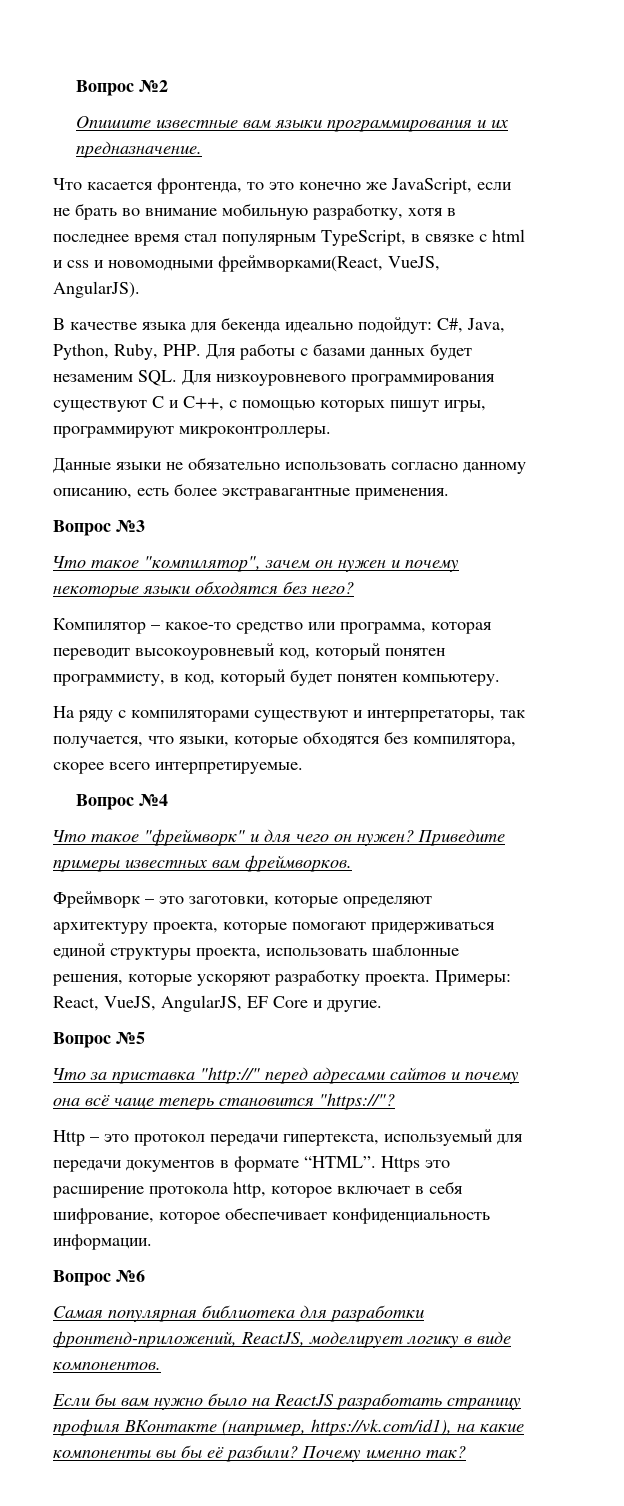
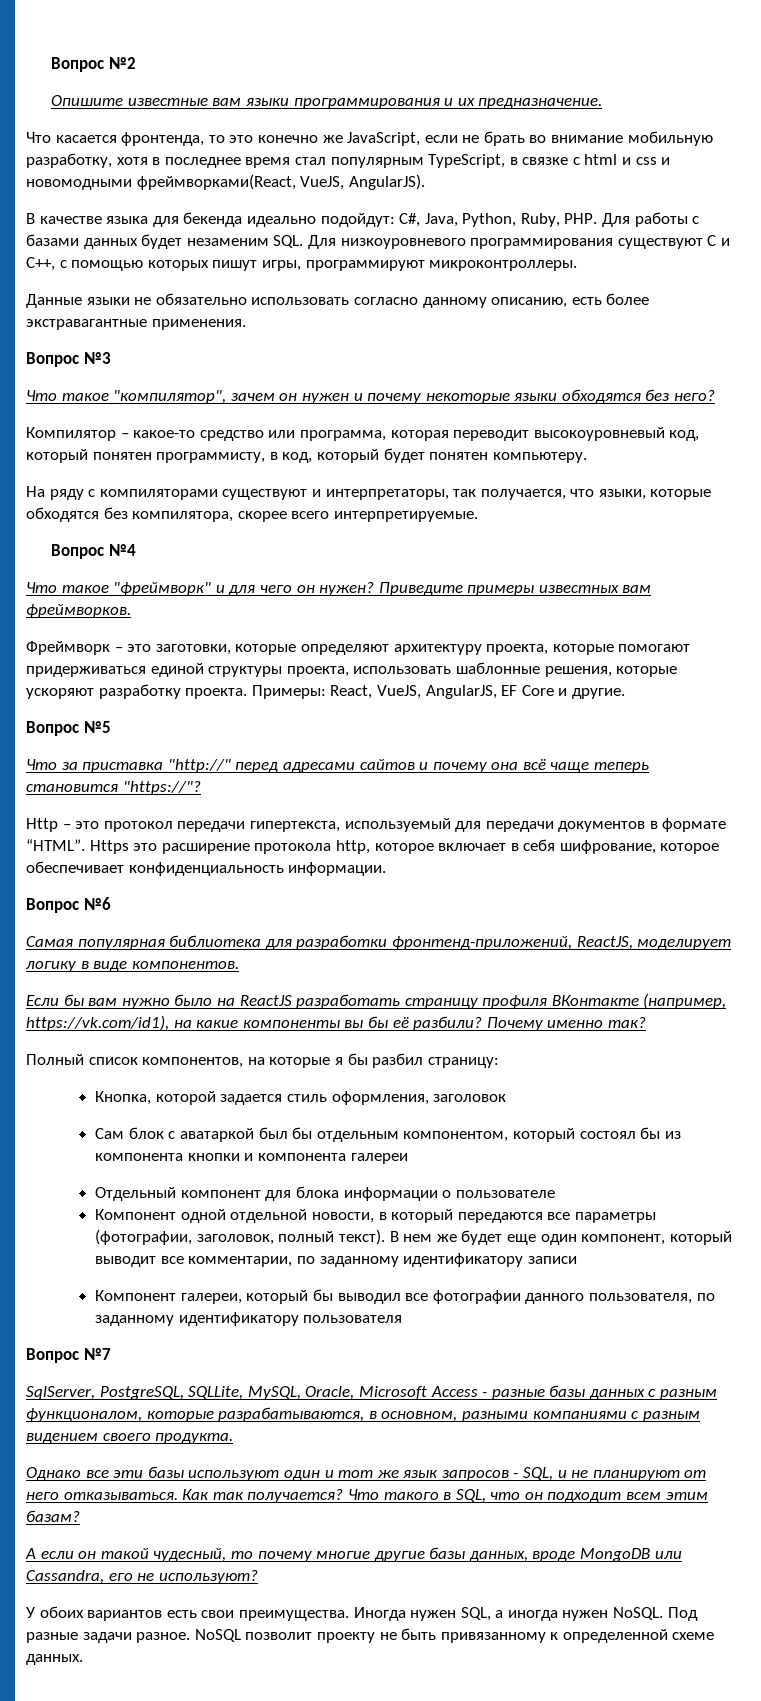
(466, 1452) none -> [26,1053,499,1068] [95,1091,507,1105] [95,1127,681,1142] [95,1153,408,1164] [95,1186,555,1201] [95,1209,656,1223] [95,1229,732,1245] [95,1253,577,1267] [95,1289,715,1304] [95,1312,403,1326] [26,1348,111,1363] [26,1385,718,1400] [26,1407,700,1422] [26,1433,234,1444] [26,1466,707,1481] [26,1489,708,1503] [26,1510,80,1522] [25,1547,682,1562] [26,1570,258,1584] [26,1606,698,1621] [26,1628,715,1643] [26,1654,83,1665] // Полный список компонентов, на которые я бы разбил страницу: // Кнопка, которой задается стиль оформления, заголовок // Сам блок с аватаркой был бы отдельным компонентом, который состоял бы из компонента кнопки и компонента галереи // Отдельный компонент для блока информации о пользователе // Компонент одной отдельной новости, в который передаются все параметры (фотографии, заголовок, полный текст). В нем же будет еще один компонент, который выводит все комментарии, по заданному идентификатору записи // Компонент галереи, который бы выводил все фотографии данного пользователя, по заданному идентификатору пользователя // Вопрос №7 // SqlServer, PostgreSQL, SQLLite, MySQL, Oracle, Microsoft Access - разные базы данных с разным функционалом, которые разрабатываются, в основном, разными компаниями с разным видением своего продукта. // Однако все эти базы используют один и тот же язык запросов - SQL, и не планируют от него отказываться. Как так получается? Что такого в SQL, что он подходит всем этим базам? // А если он такой чудесный, то почему многие другие базы данных, вроде MongoDB или Cassandra, его не используют? // У обоих вариантов есть свои преимущества. Иногда нужен SQL, а иногда нужен NoSQL. Под разные задачи разное. NoSQL позволит проекту не быть привязанному к определенной схеме данных.

